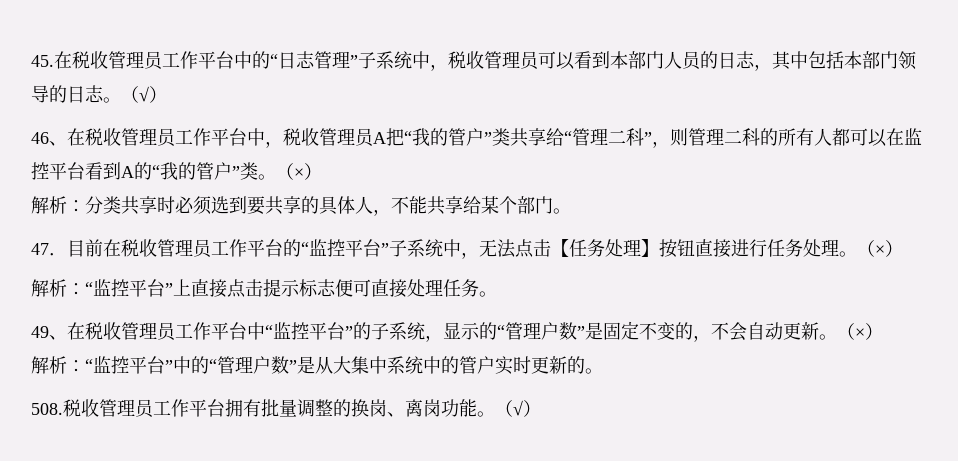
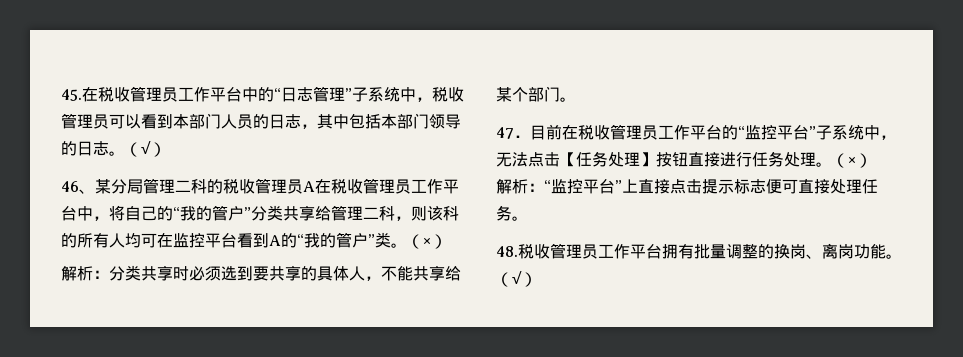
(67, 143) none -> [95,178,315,194] 某分局管理二科的税收管理员A
[283,128,492,147] 税收管理员A把“我的管户” -> [109,205,267,221] 将自己的“我的管户”分
[564,128,742,148] “管理二科”，则管理二 -> [331,205,443,221] 管理二科，则该
[832,128,887,147] 都可以 -> [125,233,157,248] 均可
[31,321,883,342] [31,356,603,375] [31,403,63,415] 49、在税收管理员工作平台中“监控平台”的子系统，显示的“管理户数”是固定不变的，不会自动更新。（×） // 解析：“监控平台”中的“管理户数”是从大集中系统中的管户实时更新的。 // 508. -> [496,246,518,257] 48.

